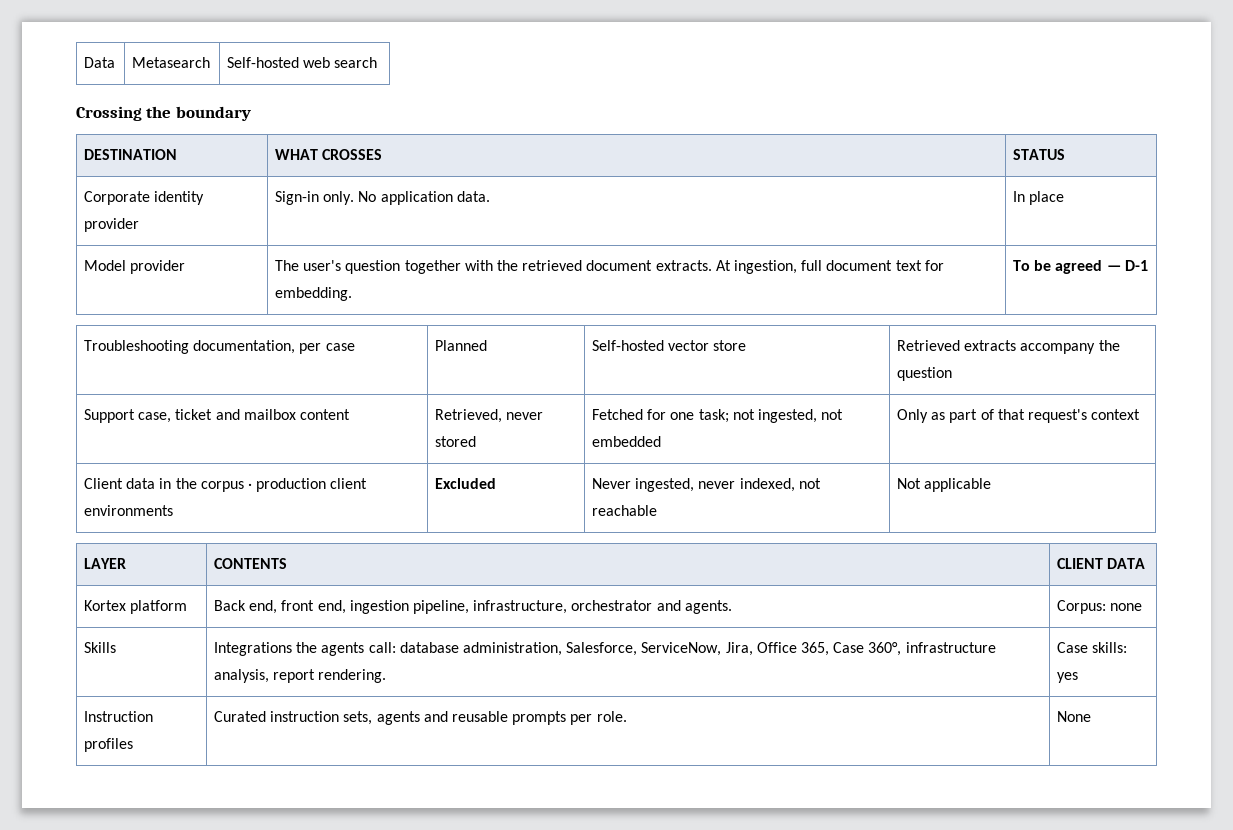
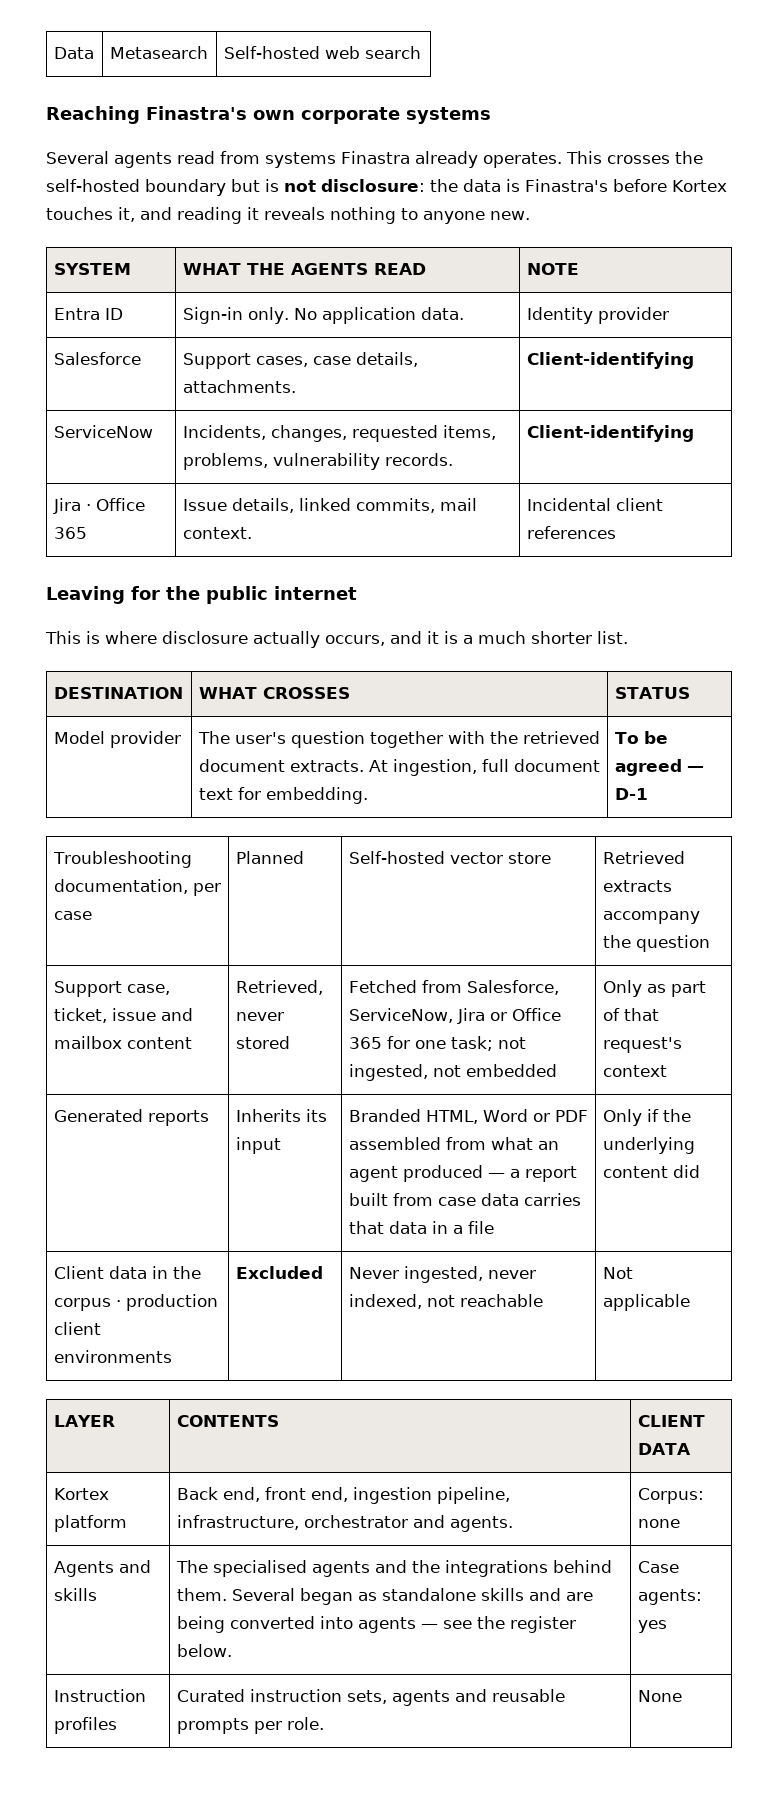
[76,106,251,121] [84,149,178,160] [275,149,383,160] [1013,149,1066,160] [84,191,205,205] [84,218,140,232] [275,191,490,205] [1013,191,1065,205] Crossing the boundary // DESTINATION | WHAT CROSSES | STATUS // Corporate identity provider | Sign-in only. No application data. | In place -> [46,106,491,124] [46,151,703,168] [46,179,727,196] [46,207,530,224] [53,263,131,275] [182,263,426,275] [526,263,579,275] [53,308,123,320] [182,307,464,324] [526,307,669,324] [53,352,141,365] [182,352,418,369] [182,380,296,393] [526,352,694,369] [53,425,153,438] [182,425,496,442] [182,453,453,470] [526,425,694,442] [52,498,145,514] [53,527,87,539] [182,498,477,513] [182,527,252,539] [526,498,663,511] [526,526,616,539] [46,586,357,604] [45,631,628,648] [53,687,183,699] [198,687,350,699] [614,687,690,699] Reaching Finastra's own corporate systems // Several agents read from systems Finastra already operates. This crosses the self-hosted boundary but is not disclosure: the data is Finastra's before Kortex touches it, and reading it reveals nothing to anyone new. // SYSTEM | WHAT THE AGENTS READ | NOTE // Entra ID | Sign-in only. No application data. | Identity provider // Salesforce | Support cases, case details, attachments. | Client-identifying // ServiceNow | Incidents, changes, requested items, problems, vulnerability records. | Client-identifying // Jira · Office 365 | Issue details, linked commits, mail context. | Incidental client references // Leaving for the public internet // This is where disclosure actually occurs, and it is a much shorter list. // DESTINATION | WHAT CROSSES | STATUS
[175,409,213,420] ticket -> [53,1008,156,1023] ticket, issue
(644, 414) none -> [421,980,559,995] [348,1008,561,1024] [348,1037,382,1049] from Salesforce, ServiceNow, Jira or Office 365
(1141, 414) none -> [53,1109,209,1126] [235,1109,327,1122] [235,1137,281,1154] [348,1109,588,1124] [348,1137,559,1150] [348,1165,577,1182] [348,1193,581,1206] [348,1221,494,1234] [602,1109,691,1126] [602,1137,695,1154] [602,1165,700,1178] // Generated reports | Inherits its input | Branded HTML, Word or PDF assembled from what an agent produced — a report built from case data carries that data in a file | Only if the underlying content did
[84,642,117,653] [214,642,996,656] [214,669,387,683] [1057,642,1128,653] Skills | Integrations the agents call: database administration, Salesforce, ServiceNow, Jira, Office 365, Case 360°, infrastructure analysis, report rendering. | Case skills: -> [53,1560,151,1577] [53,1588,97,1601] [175,1560,612,1577] [176,1588,593,1605] [176,1616,576,1633] [176,1644,232,1657] [637,1561,679,1573] [637,1589,702,1605] Agents and skills | The specialised agents and the integrations behind them. Several began as standalone skills and are being converted into agents — see the register below. | Case agents:

